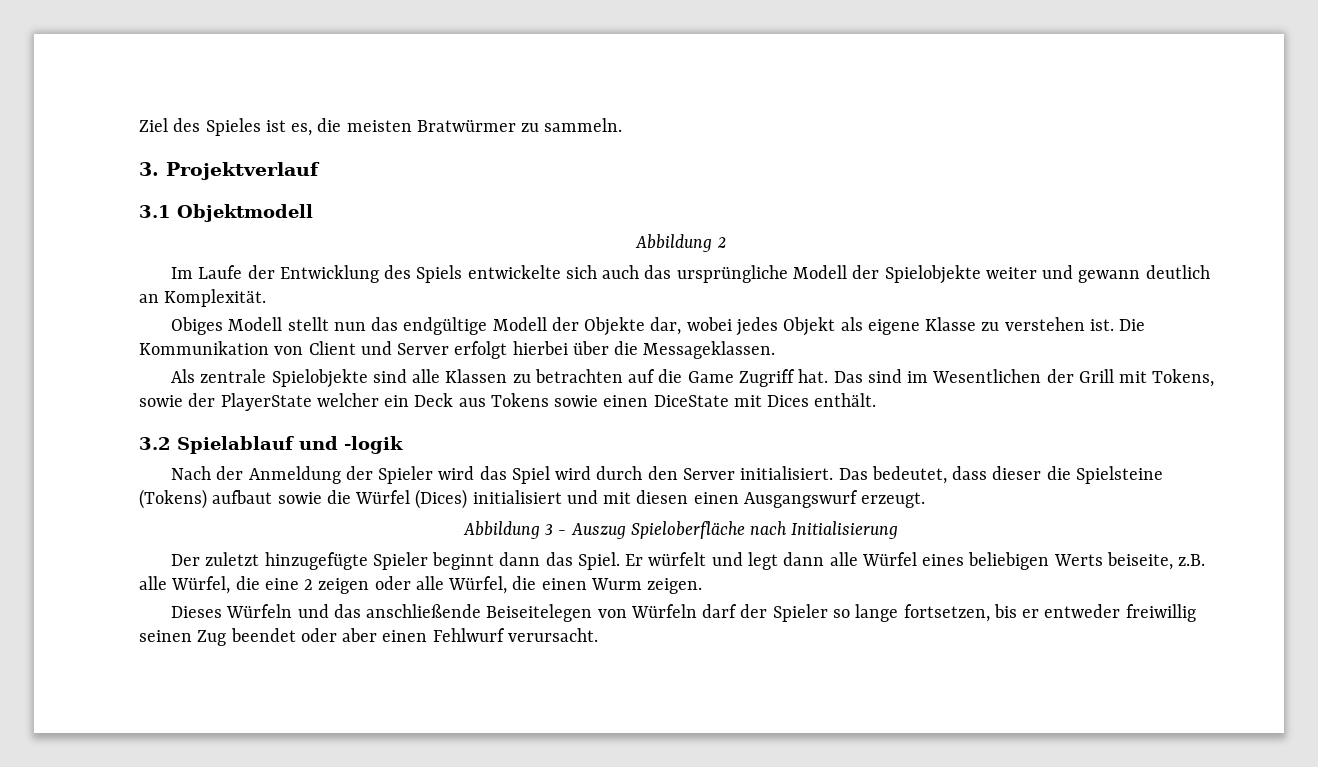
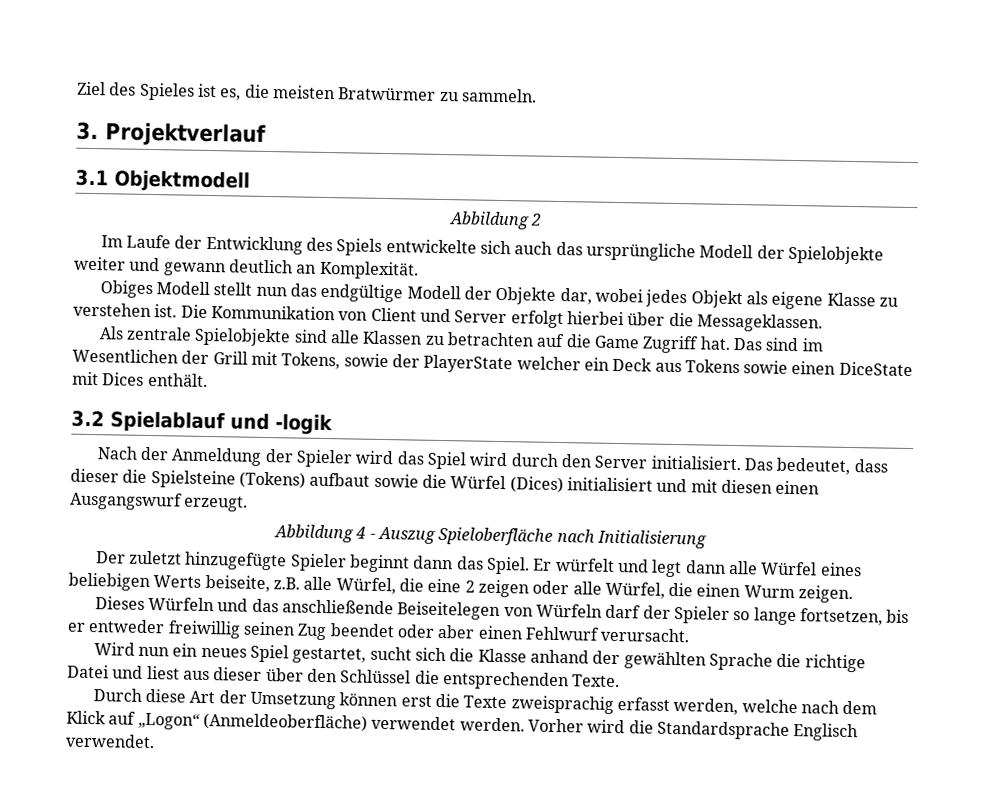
[544,524,553,535] 3 -> [355,526,367,539] 4
(598, 635) none -> [93,642,866,673] [67,664,621,691] [92,688,878,716] [66,710,859,742] [65,733,155,749] // Wird nun ein neues Spiel gestartet, sucht sich die Klasse anhand der gewählten Sprache die richtige Datei und liest aus dieser über den Schlüssel die entsprechenden Texte. // Durch diese Art der Umsetzung können erst die Texte zweisprachig erfasst werden, welche nach dem Klick auf „Logon“ (Anmeldeoberfläche) verwendet werden. Vorher wird die Standardsprache Englisch verwendet.

